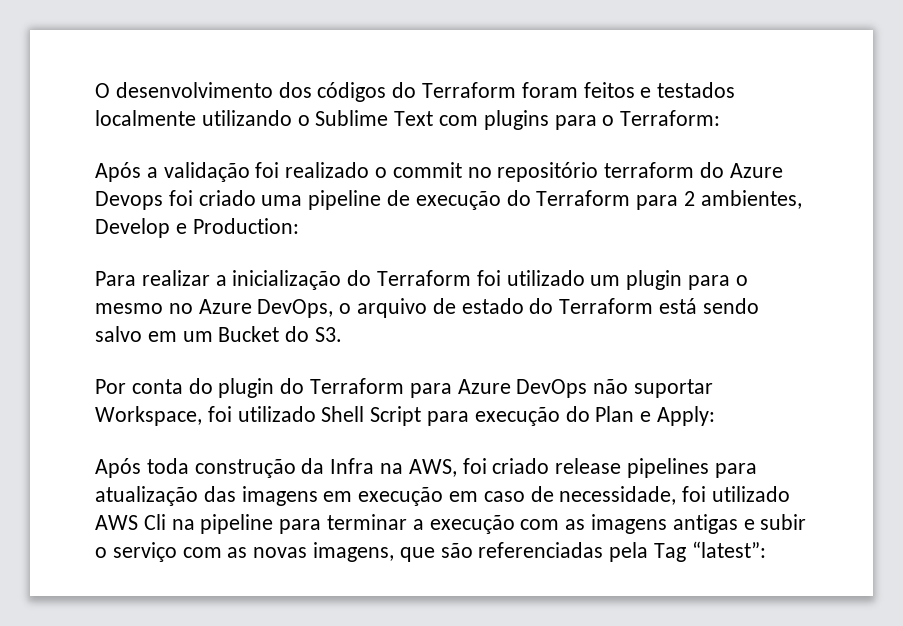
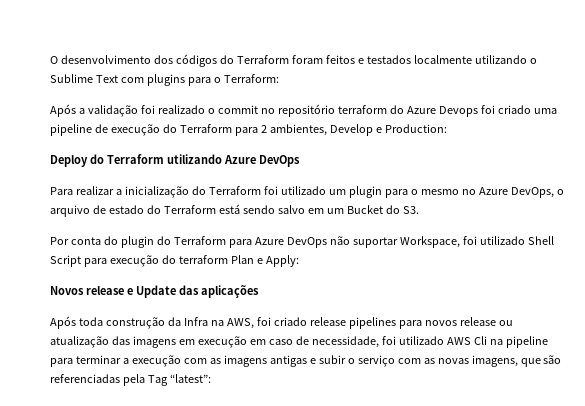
(299, 226) none -> [50,154,300,167] // Deploy do Terraform utilizando Azure DevOps
(590, 414) none -> [178,255,228,264] terraform
(716, 416) none -> [50,285,259,298] // Novos release e Update das aplicações
(757, 470) none -> [424,317,513,326] novos release ou

